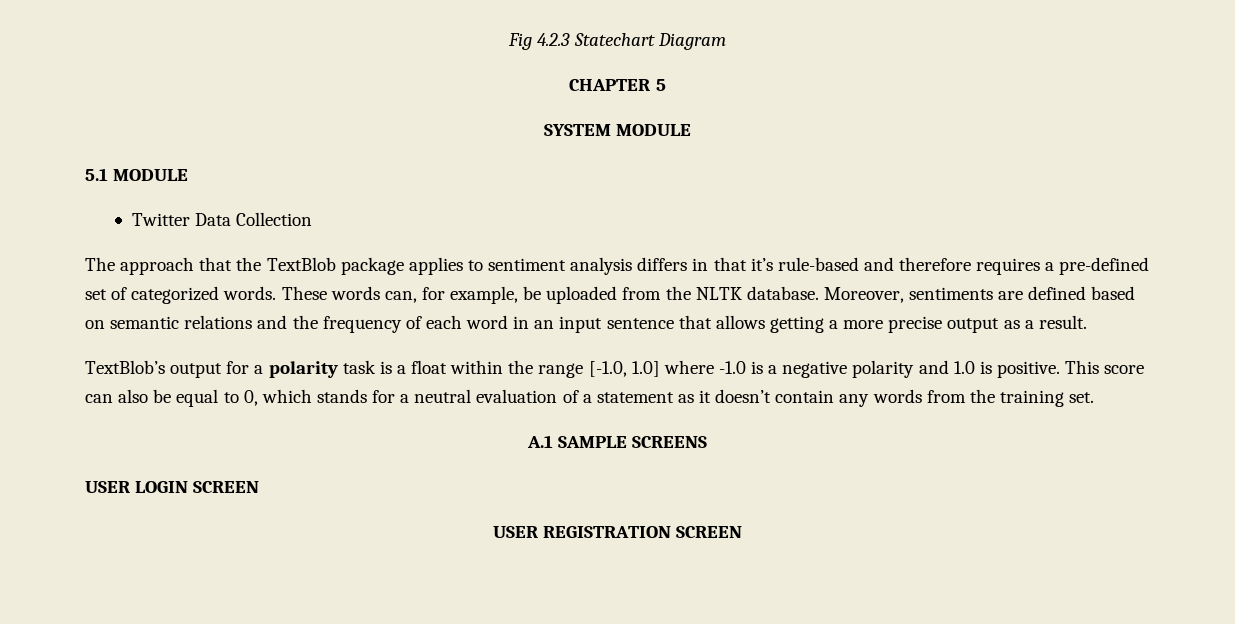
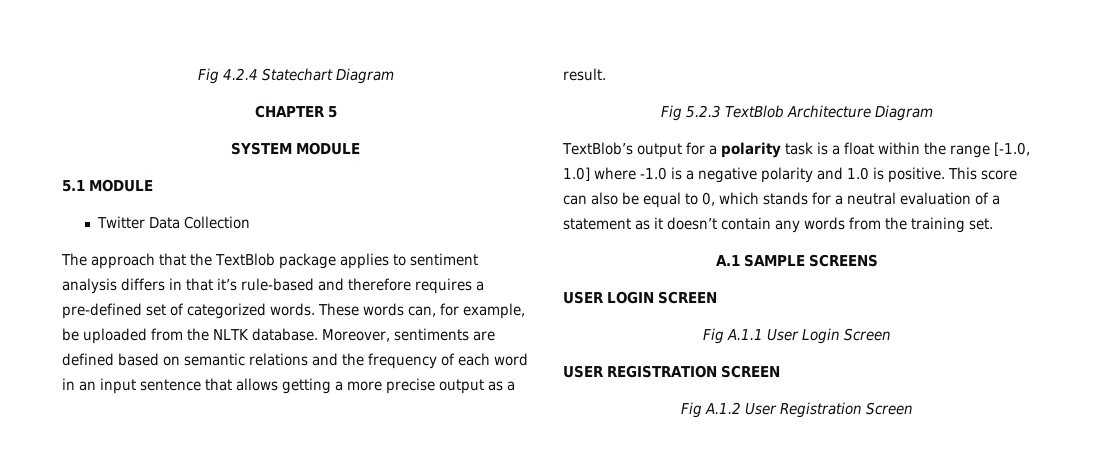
[508,33,571,50] Fig 4.2.3 -> [197,68,258,84] Fig 4.2.4
(1087, 322) none -> [660,105,933,121] // Fig 5.2.3 TextBlob Architecture Diagram
[492,526,743,538] USER REGISTRATION SCREEN -> [702,328,891,344] [563,365,780,378] [680,402,913,418] Fig A.1.1 User Login Screen // USER REGISTRATION SCREEN // Fig A.1.2 User Registration Screen

